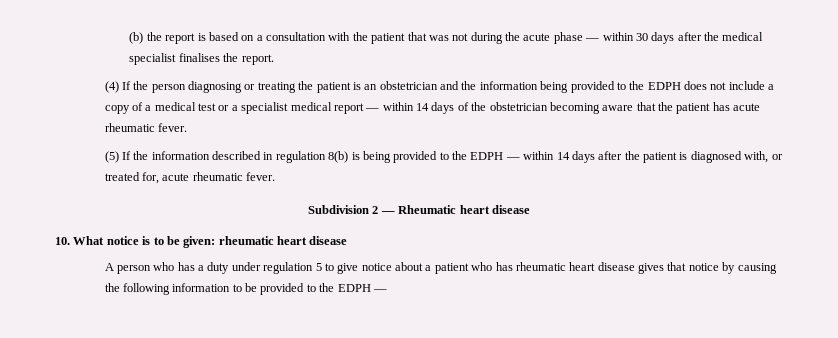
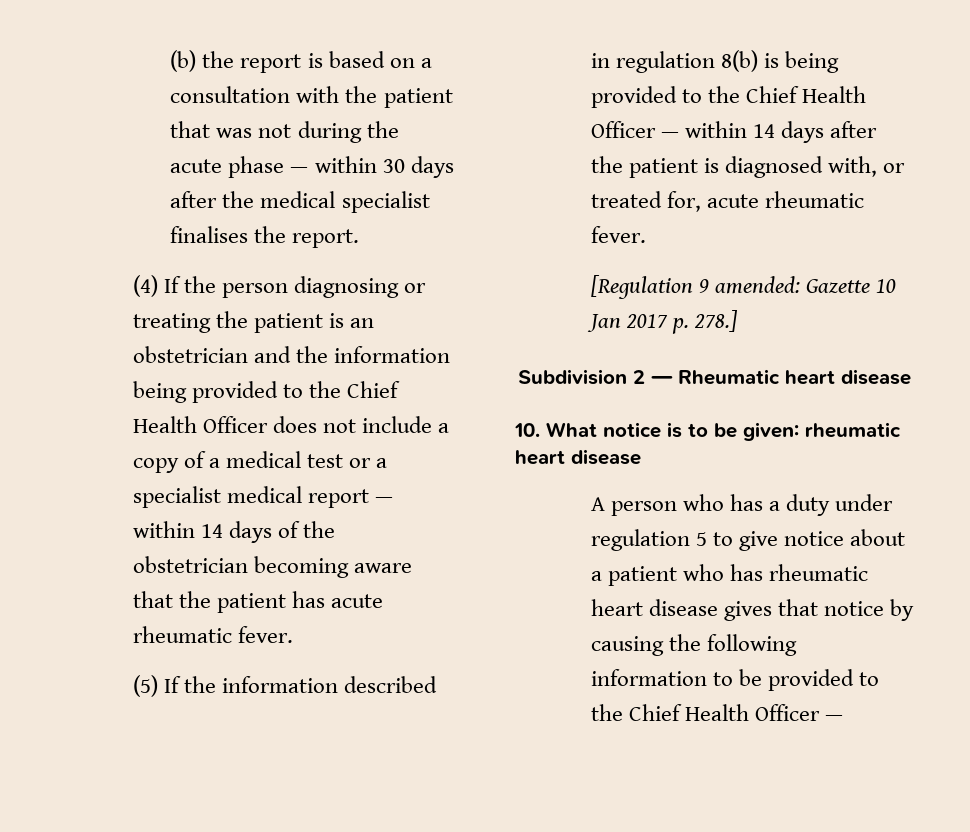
[647,82,681,90] EDPH -> [346,381,400,398] [132,416,268,433] Chief Health Officer
[470,152,504,160] EDPH -> [745,86,866,103] [590,121,656,138] Chief Health Officer
(276, 176) none -> [590,275,896,299] [586,310,738,334] // [Regulation 9 amended: Gazette 10 Jan 2017 p. 278.]
[337,284,371,292] EDPH -> [628,704,820,721] Chief Health Officer

